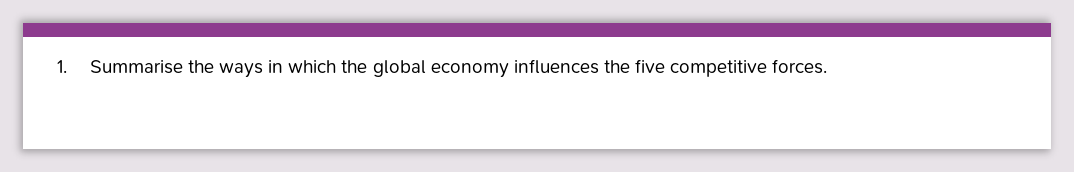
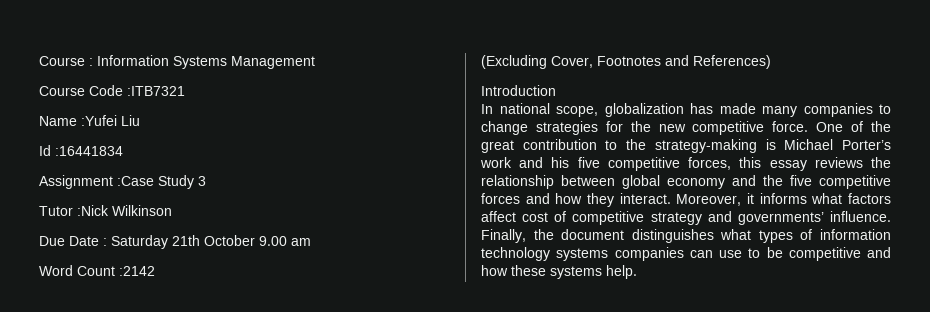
[57,60,368,78] 1. Summarise the ways in which the -> [39,55,315,69] [39,85,185,96] [39,115,140,126] [39,145,123,156] [39,175,206,189] [39,205,172,216] [39,235,311,249] [39,265,155,276] [481,55,771,69] [481,85,556,96] [481,103,891,117] [481,121,892,135] [481,139,891,153] [480,157,891,171] [481,175,615,189] Course : Information Systems Management // Course Code :ITB7321 // Name :Yufei Liu // Id :16441834 // Assignment :Case Study 3 // Tutor :Nick Wilkinson // Due Date : Saturday 21th October 9.00 am // Word Count :2142 // (Excluding Cover, Footnotes and References) // Introduction // In national scope, globalization has made many companies to change strategies for the new competitive force. One of the great contribution to the strategy-making is Michael Porter’s work and his five competitive forces, this essay reviews the relationship between
[513,59,599,74] influences -> [732,175,756,186] and
[772,59,828,74] forces. -> [481,193,891,207] [481,211,891,225] [481,229,891,243] [481,247,891,261] [481,265,637,279] forces and how they interact. Moreover, it informs what factors affect cost of competitive strategy and governments’ influence. Finally, the document distinguishes what types of information technology systems companies can use to be competitive and how these systems help.

